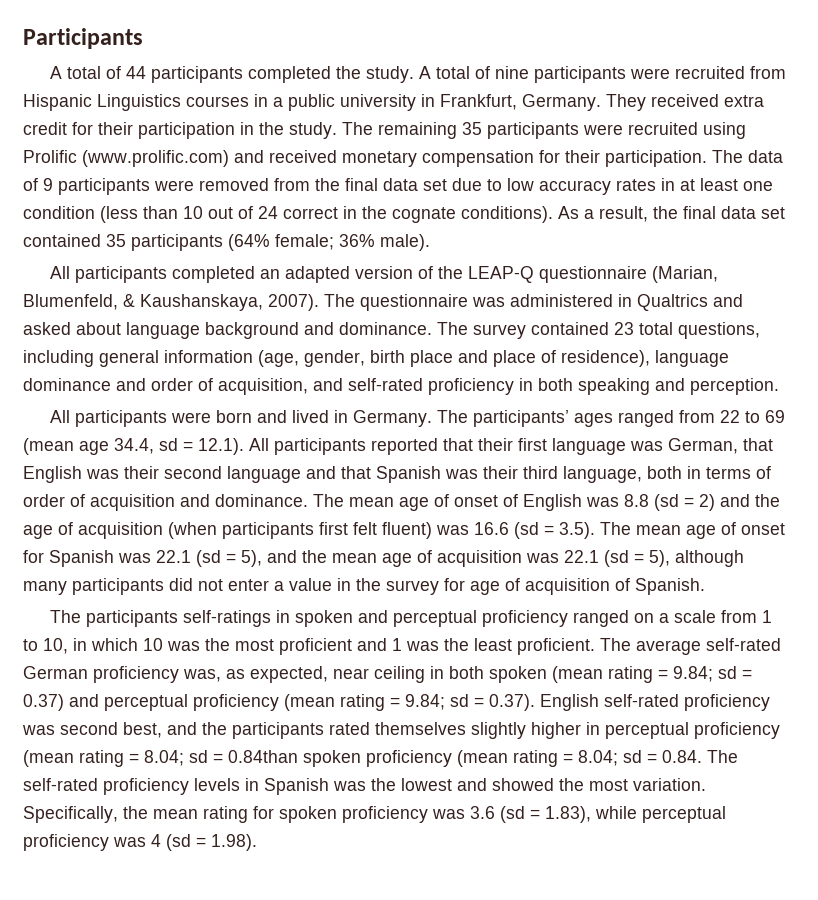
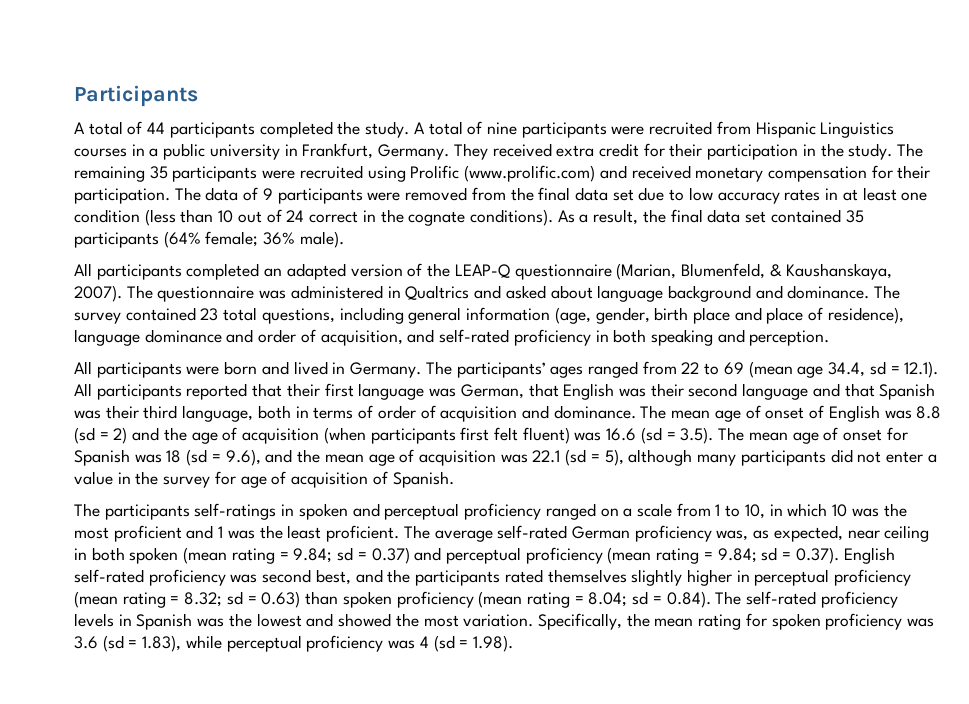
[156,550,262,567] 22.1 (sd = 5), -> [166,449,261,466] 18 (sd = 9.6),
[144,750,298,766] 8.04; sd = 0.84than -> [184,591,339,608] 8.32; sd = 0.63) than
[662,750,702,763] 0.84. -> [666,591,711,608] 0.84).

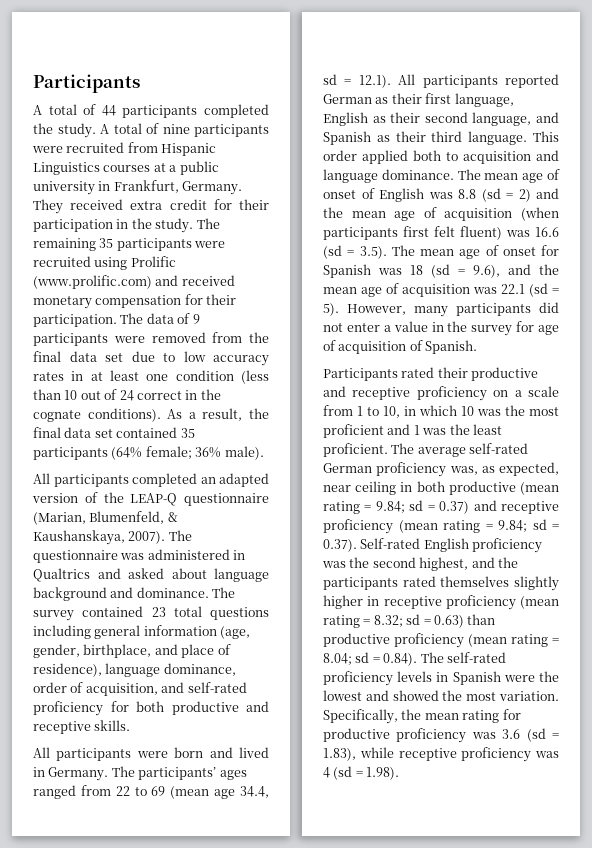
[131,144,145,156] in -> [153,163,166,172] at
[261,308,335,324] questions, -> [210,607,269,620] questions
[654,307,730,324] birth place -> [83,644,152,658] birthplace,
[144,329,254,343] dominance and -> [163,663,236,676] dominance,
[595,329,830,346] in both speaking and perception. -> [110,701,269,715] [33,720,131,734] for both productive and receptive skills.
[252,383,936,400] [74,405,436,422] that their first language was German, that English was their second language and that Spanish was their third language, both in terms of order of -> [323,93,514,107] [323,112,559,126] [323,131,559,145] [323,150,458,164] German as their first language, English as their second language, and Spanish as their third language. This order applied both to
(549, 412) none -> [323,169,378,183] language
(187, 434) none -> [351,211,386,218] mean
[604,449,693,466] 5), although -> [323,303,406,316] 5). However,
[74,503,596,520] The participants self-ratings in spoken and perceptual proficiency ranged -> [323,367,539,381] [323,386,487,401] Participants rated their productive and receptive proficiency
[129,547,179,564] spoken -> [448,481,516,495] productive
[445,547,521,564] perceptual -> [501,501,559,514] receptive
[843,547,895,564] [74,569,351,586] English self-rated proficiency was second best, -> [360,538,543,553] [322,557,469,571] Self-rated English proficiency was the second highest,
[754,569,830,586] perceptual -> [383,596,442,609] receptive
[342,591,392,608] spoken -> [323,633,390,647] productive
[197,618,225,627] was -> [503,675,535,682] were
[771,613,821,630] spoken -> [323,728,390,742] productive
[226,635,302,652] perceptual -> [398,748,457,761] receptive

